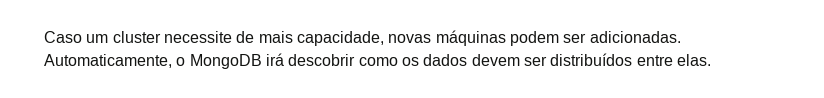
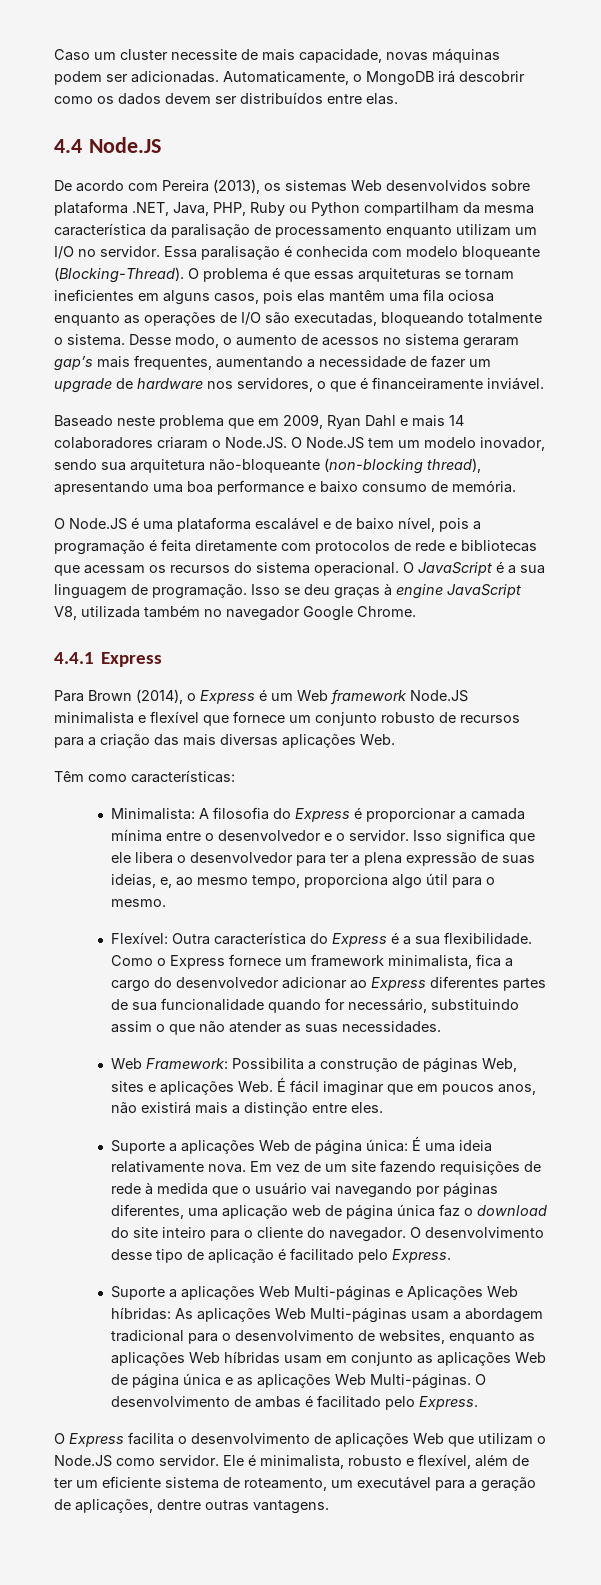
(711, 60) none -> [54,137,162,153] [54,179,530,194] [54,201,534,216] [54,223,537,238] [54,245,540,260] [54,267,514,283] [54,289,494,305] [54,312,542,326] [54,334,519,349] [54,355,491,371] [54,377,544,393] [54,414,464,429] [54,437,545,451] [54,458,481,474] [54,480,516,495] [54,517,481,532] [54,539,537,555] [54,561,545,576] [54,583,521,599] [54,605,416,621] [54,652,163,667] [54,689,468,705] [54,711,520,726] [54,734,395,748] [54,770,235,783] [110,807,525,822] [110,829,535,845] [110,852,535,866] [110,873,495,889] [110,899,166,907] [110,932,532,947] [110,954,513,969] [110,976,546,992] [110,998,519,1013] [110,1021,441,1035] [110,1057,517,1073] [110,1077,536,1096] [110,1101,383,1116] [110,1136,492,1155] [110,1160,541,1175] [110,1182,498,1198] [110,1204,547,1220] [110,1227,544,1242] [110,1248,451,1263] [110,1285,518,1301] [110,1307,543,1323] [110,1330,535,1344] [110,1351,546,1366] [110,1373,486,1389] [110,1395,478,1410] [54,1432,546,1447] [54,1454,529,1469] [54,1476,536,1492] [54,1499,329,1514] // 4.4 Node.JS // De acordo com Pereira (2013), os sistemas Web desenvolvidos sobre plataforma .NET, Java, PHP, Ruby ou Python compartilham da mesma característica da paralisação de processamento enquanto utilizam um I/O no servidor. Essa paralisação é conhecida com modelo bloqueante (Blocking-Thread). O problema é que essas arquiteturas se tornam ineficientes em alguns casos, pois elas mantêm uma fila ociosa enquanto as operações de I/O são executadas, bloqueando totalmente o sistema. Desse modo, o aumento de acessos no sistema geraram gap’s mais frequentes, aumentando a necessidade de fazer um upgrade de hardware nos servidores, o que é financeiramente inviável. // Baseado neste problema que em 2009, Ryan Dahl e mais 14 colaboradores criaram o Node.JS. O Node.JS tem um modelo inovador, sendo sua arquitetura não-bloqueante (non-blocking thread), apresentando uma boa performance e baixo consumo de memória. // O Node.JS é uma plataforma escalável e de baixo nível, pois a programação é feita diretamente com protocolos de rede e bibliotecas que acessam os recursos do sistema operacional. O JavaScript é a sua linguagem de programação. Isso se deu graças à engine JavaScript V8, utilizada também no navegador Google Chrome. // 4.4.1 Express // Para Brown (2014), o Express é um Web framework Node.JS minimalista e flexível que fornece um conjunto robusto de recursos para a criação das mais diversas aplicações Web. // Têm como características: // Minimalista: A filosofia do Express é proporcionar a camada mínima entre o desenvolvedor e o servidor. Isso significa que ele libera o desenvolvedor para ter a plena expressão de suas ideias, e, ao mesmo tempo, proporciona algo útil para o mesmo. // Flexível: Outra característica do Express é a sua flexibilidade. Como o Express fornece um framework minimalista, fica a cargo do desenvolvedor adicionar ao Express diferentes partes de sua funcionalidade quando for necessário, substituindo assim o que não atender as suas necessidades. // Web Framework: Possibilita a construção de páginas Web, sites e aplicações Web. É fácil imaginar que em poucos anos, não existirá mais a distinção entre eles. // Suporte a aplicações Web de página única: É uma ideia relativamente nova. Em vez de um site fazendo requisições de rede à medida que o usuário vai navegando por páginas diferentes, uma aplicação web de página única faz o download do site inteiro para o cliente do navegador. O desenvolvimento desse tipo de aplicação é facilitado pelo Express. // Suporte a aplicações Web Multi-páginas e Aplicações Web híbridas: As aplicações Web Multi-páginas usam a abordagem tradicional para o desenvolvimento de websites, enquanto as aplicações Web híbridas usam em conjunto as aplicações Web de página única e as aplicações Web Multi-páginas. O desenvolvimento de ambas é facilitado pelo Express. // O Express facilita o desenvolvimento de aplicações Web que utilizam o Node.JS como servidor. Ele é minimalista, robusto e flexível, além de ter um eficiente sistema de roteamento, um executável para a geração de aplicações, dentre outras vantagens.

